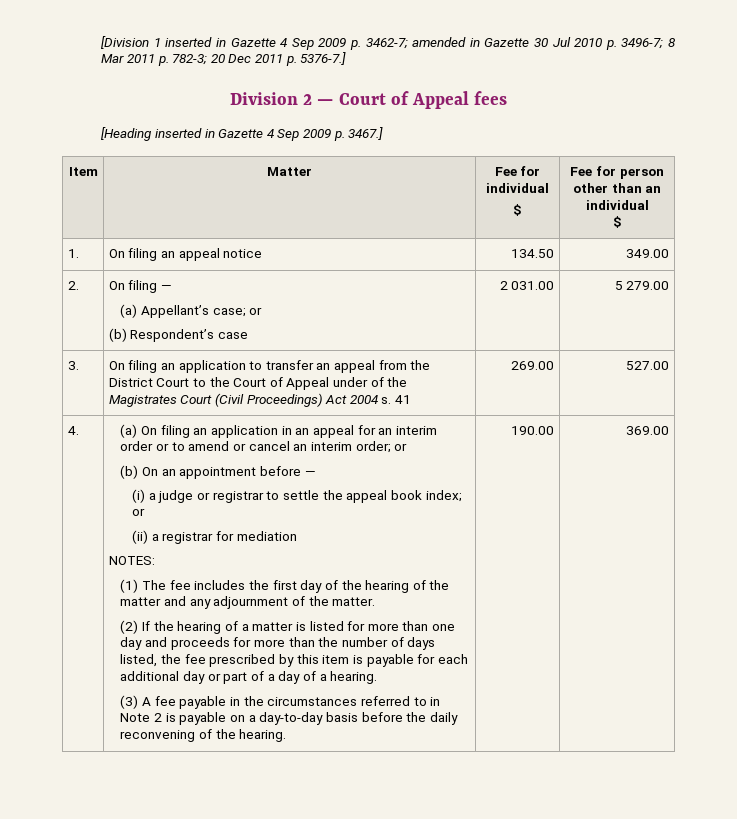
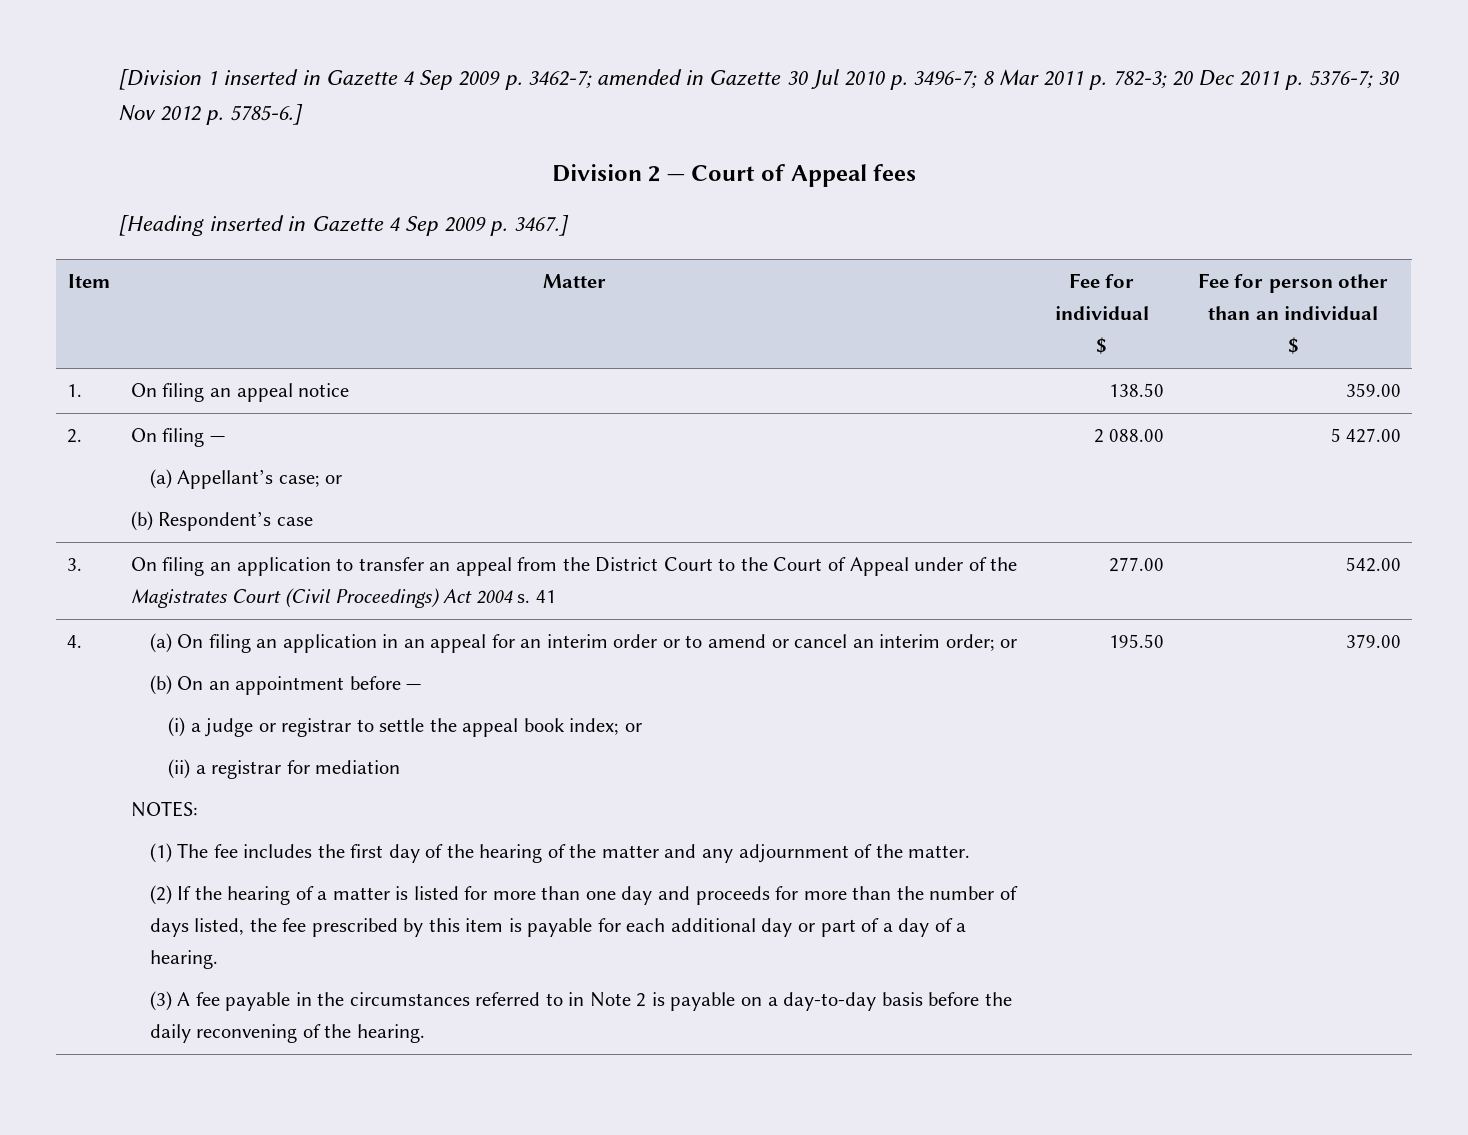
[300,52,347,65] 5376-7.] -> [1308,70,1399,88] [117,104,303,125] 5376-7; 30 Nov 2012 p. 5785-6.]
[511,249,555,258] [626,249,670,258] 134.50 | 349.00 -> [1109,383,1165,397] [1346,383,1402,397] 138.50 | 359.00
[511,281,555,290] 031.00 -> [1109,429,1165,442] 088.00
[626,281,670,290] 279.00 -> [1346,428,1402,443] 427.00
[511,361,555,370] [626,361,670,370] 269.00 | 527.00 -> [1109,557,1165,572] [1346,557,1402,572] 277.00 | 542.00
[511,426,555,435] [626,426,670,435] 190.00 | 369.00 -> [1109,634,1165,648] [1346,634,1402,648] 195.50 | 379.00

